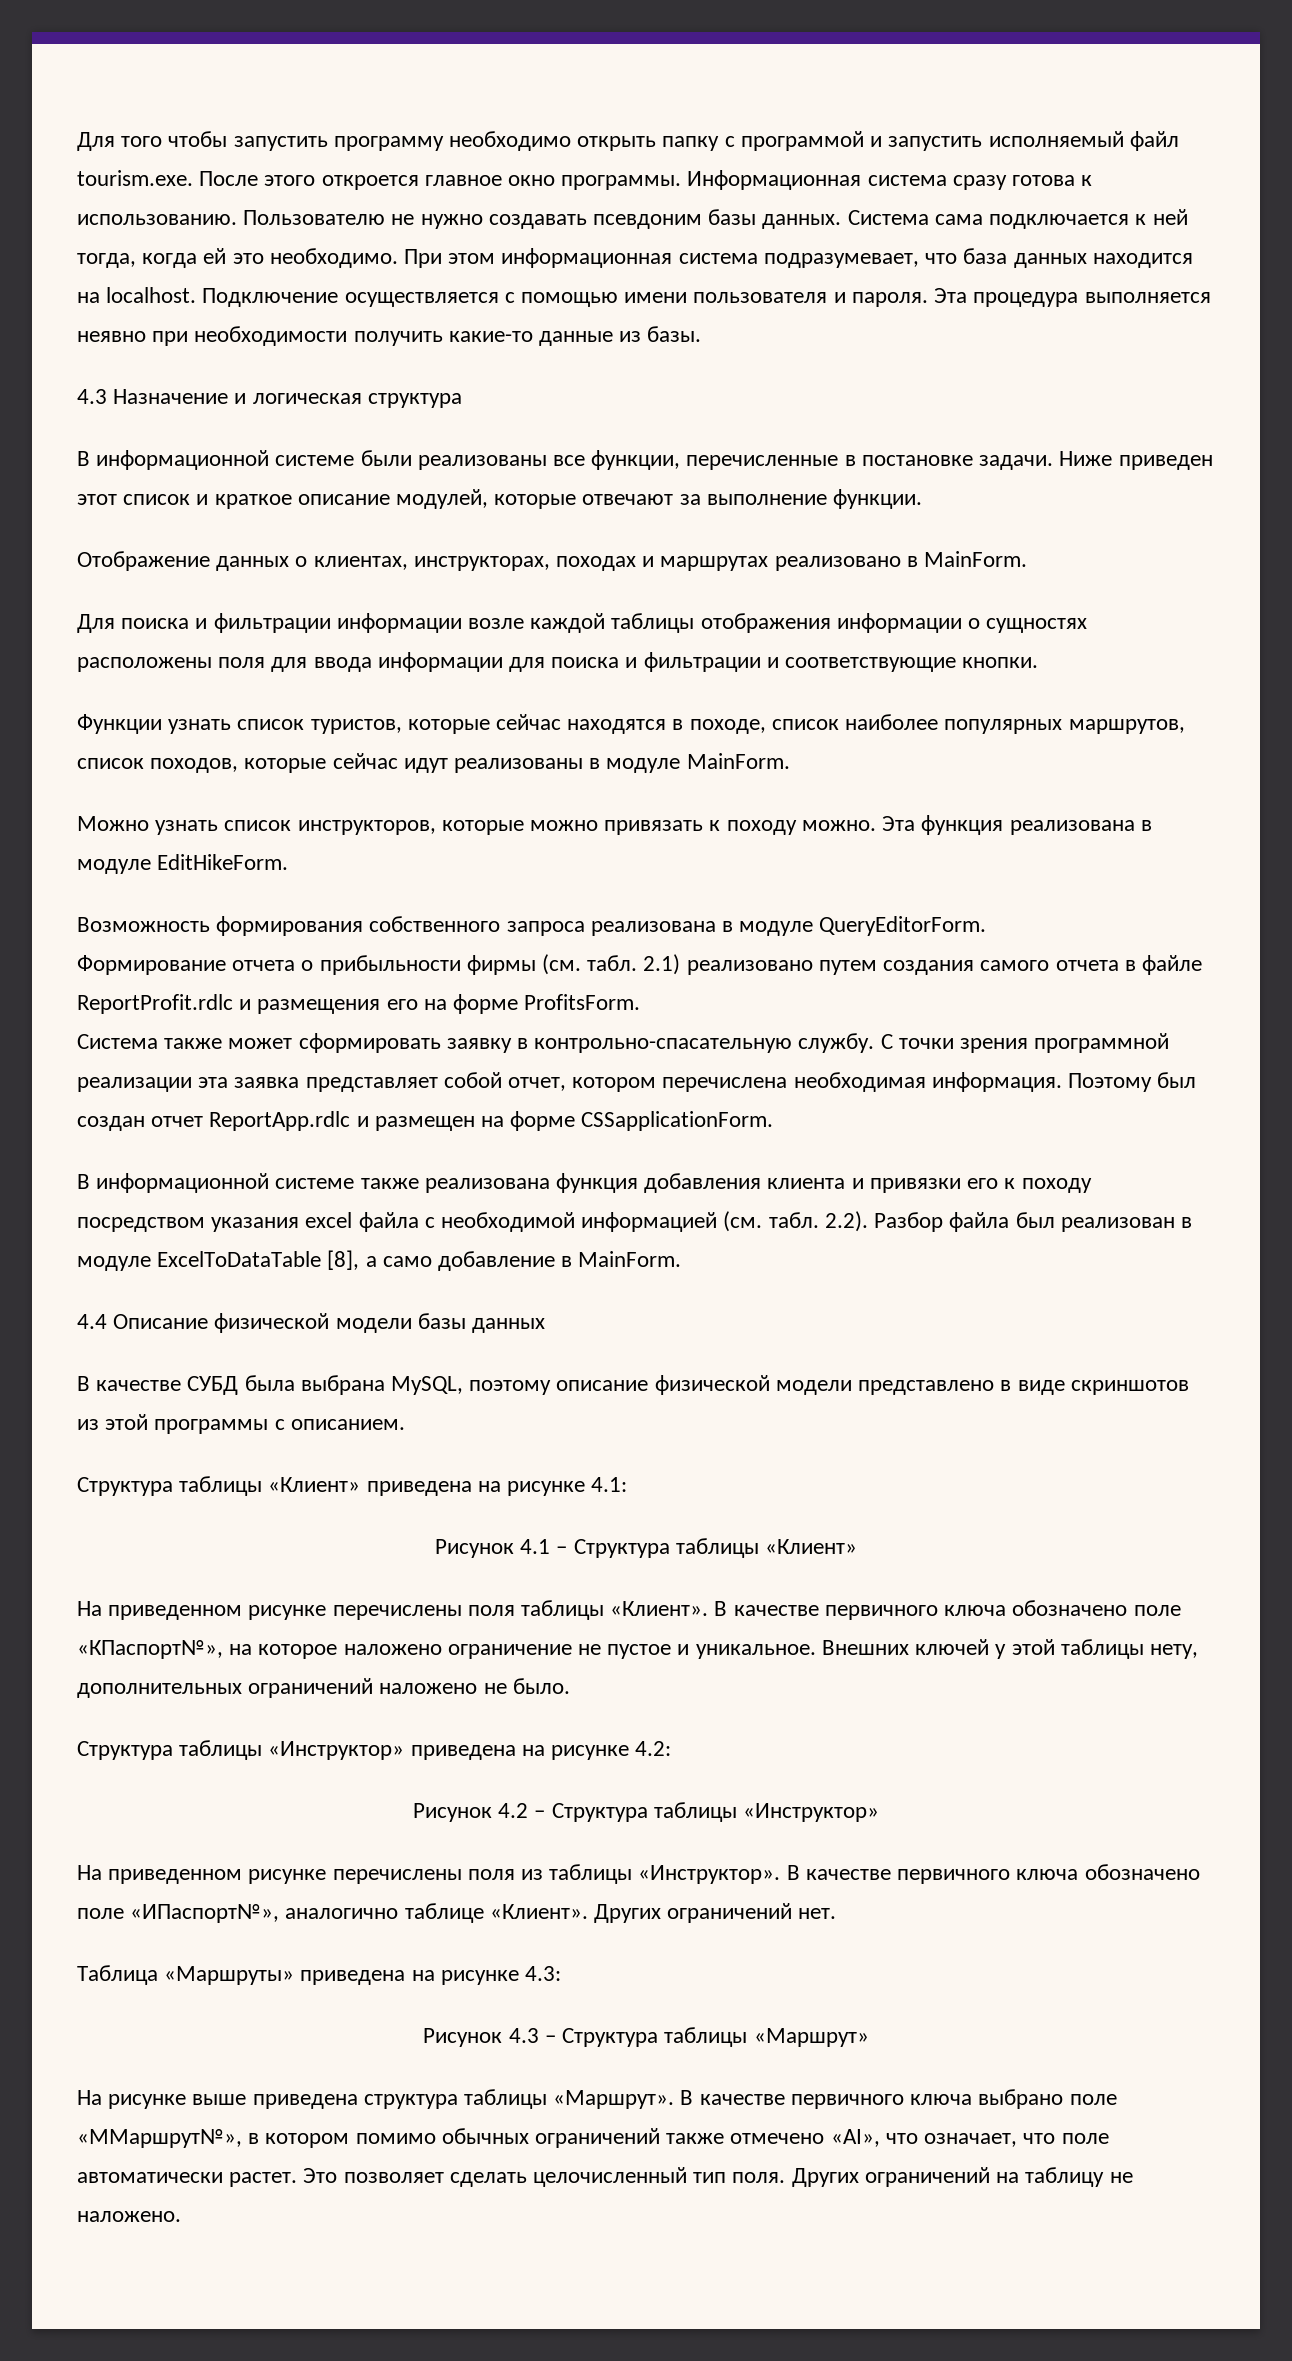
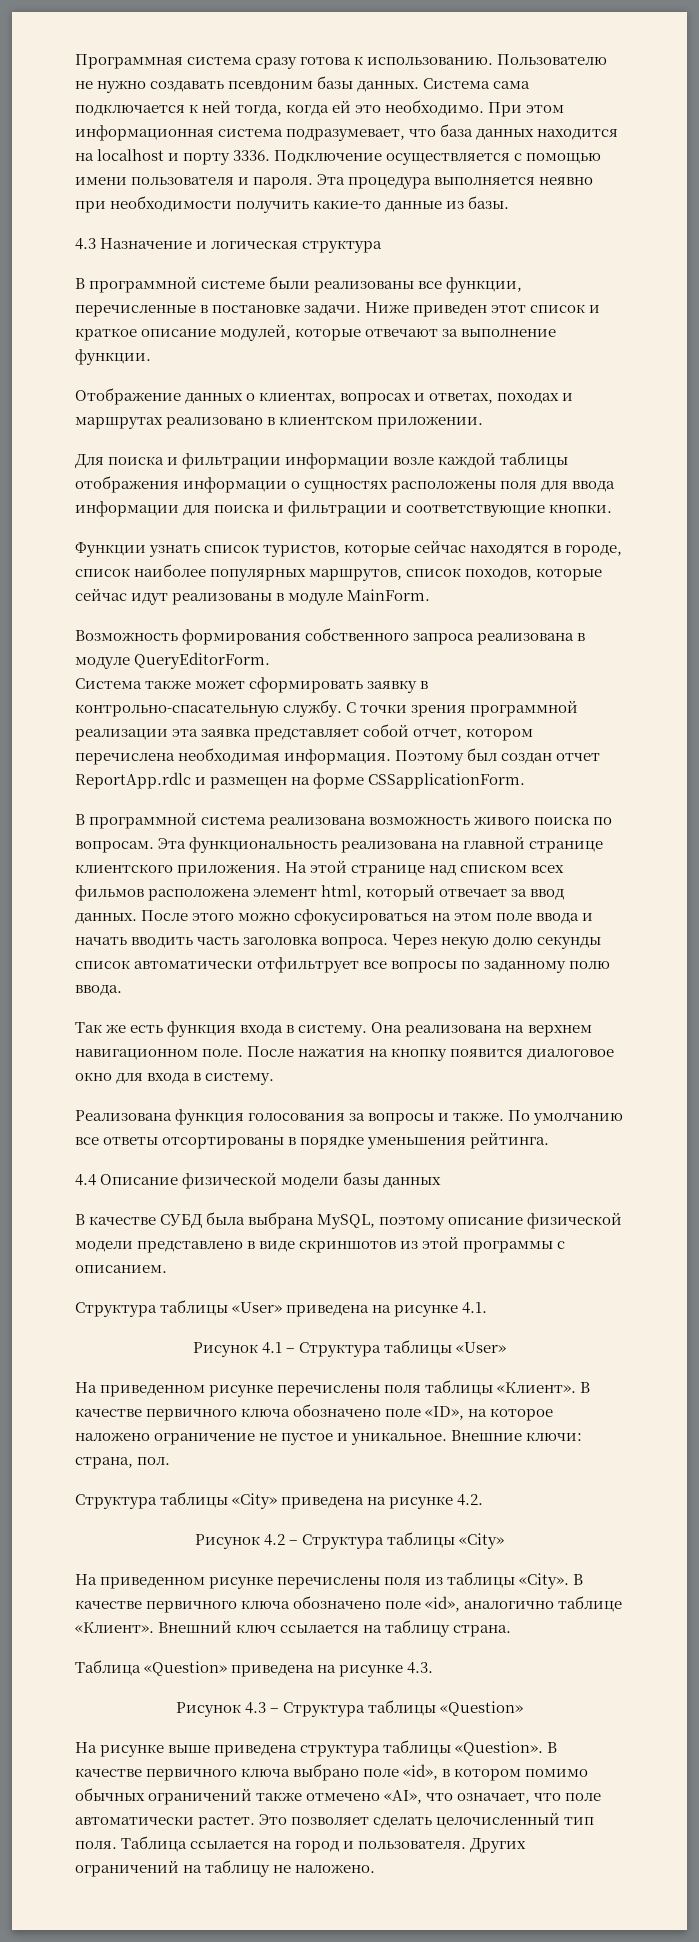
[77,131,1179,151] [77,170,862,190] Для того чтобы запустить программу необходимо открыть папку с программой и запустить исполняемый файл tourism.exe. После этого откроется главное окно программы. Информационная -> [75,54,183,69] Программная
[106,287,197,303] localhost. -> [97,149,271,165] localhost и порту 3336.
[96,450,270,470] информационной -> [89,276,198,293] программной
[413,556,550,571] инструкторах, -> [340,393,494,405] вопросах и ответах,
[924,551,1028,567] MainForm. -> [279,416,484,429] клиентском приложении.
[689,719,766,734] походе, -> [565,545,623,557] городе,
[77,815,1152,835] [77,854,289,874] // Можно узнать список инструкторов, которые можно привязать к походу можно. Эта функция реализована в модуле EditHikeForm. -> (431, 595) none
[77,954,1202,975] [77,994,641,1014] // Формирование отчета о прибыльности фирмы (см. табл. 2.1) реализовано путем создания самого отчета в файле ReportProfit.rdlc и размещения его на форме ProfitsForm. -> (271, 660) none
[96,1173,1092,1193] [77,1211,1192,1232] [77,1250,682,1271] информационной системе также реализована функция добавления клиента и привязки его к походу посредством указания excel файла с необходимой информацией (см. табл. 2.2). Разбор файла был реализован в модуле ExcelToDataTable [8], а само добавление в MainForm. -> [89,812,613,829] [75,836,604,853] [75,860,565,877] [75,884,565,901] [75,909,594,925] [75,934,602,949] [75,957,611,973] [75,985,122,996] [75,1021,592,1037] [75,1046,615,1061] [75,1072,275,1085] [75,1109,624,1125] [75,1132,550,1149] программной система реализована возможность живого поиска по вопросам. Эта функциональность реализована на главной странице клиентского приложения. На этой странице над списком всех фильмов расположена элемент html, который отвечает за ввод данных. После этого можно сфокусироваться на этом поле ввода и начать вводить часть заголовка вопроса. Через некую долю секунды список автоматически отфильтрует все вопросы по заданному полю ввода. // Так же есть функция входа в систему. Она реализована на верхнем навигационном поле. После нажатия на кнопку появится диалоговое окно для входа в систему. // Реализована функция голосования за вопросы и также. По умолчанию все ответы отсортированы в порядке уменьшения рейтинга.
[268,1477,628,1496] «Клиент» приведена на рисунке 4.1: -> [232,1302,488,1317] «User» приведена на рисунке 4.1.
[765,1539,858,1554] «Клиент» -> [455,1342,506,1353] «User»
[77,1640,223,1659] «КПаспорт№», -> [425,1406,465,1420] «ID»,
[821,1639,1198,1659] [77,1678,570,1698] [77,1740,672,1760] Внешних ключей у этой таблицы нету, дополнительных ограничений наложено не было. // Структура таблицы «Инструктор» приведена на рисунке 4.2: -> [451,1430,583,1441] [75,1457,171,1469] [75,1492,484,1509] Внешние ключи: страна, пол. // Структура таблицы «City» приведена на рисунке 4.2.
[743,1803,880,1822] «Инструктор» -> [458,1533,504,1549] «City»
[638,1864,1200,1884] [77,1904,280,1923] «Инструктор». В качестве первичного ключа обозначено поле «ИПаспорт№», -> [519,1573,584,1589] [75,1596,461,1613] «City». В качестве первичного ключа обозначено поле «id»,
[594,1903,837,1923] [77,1965,562,1985] Других ограничений нет. // Таблица «Маршруты» приведена на рисунке 4.3: -> [158,1620,512,1637] [75,1660,434,1677] Внешний ключ ссылается на таблицу страна. // Таблица «Question» приведена на рисунке 4.3.
[753,2028,869,2047] «Маршрут» -> [439,1701,523,1716] «Question»
[553,2090,675,2109] «Маршрут». -> [455,1741,544,1756] «Question».
[77,2129,242,2148] «ММаршрут№», -> [403,1764,439,1780] «id»,
(786, 2177) none -> [121,1836,467,1853] Таблица ссылается на город и пользователя.

